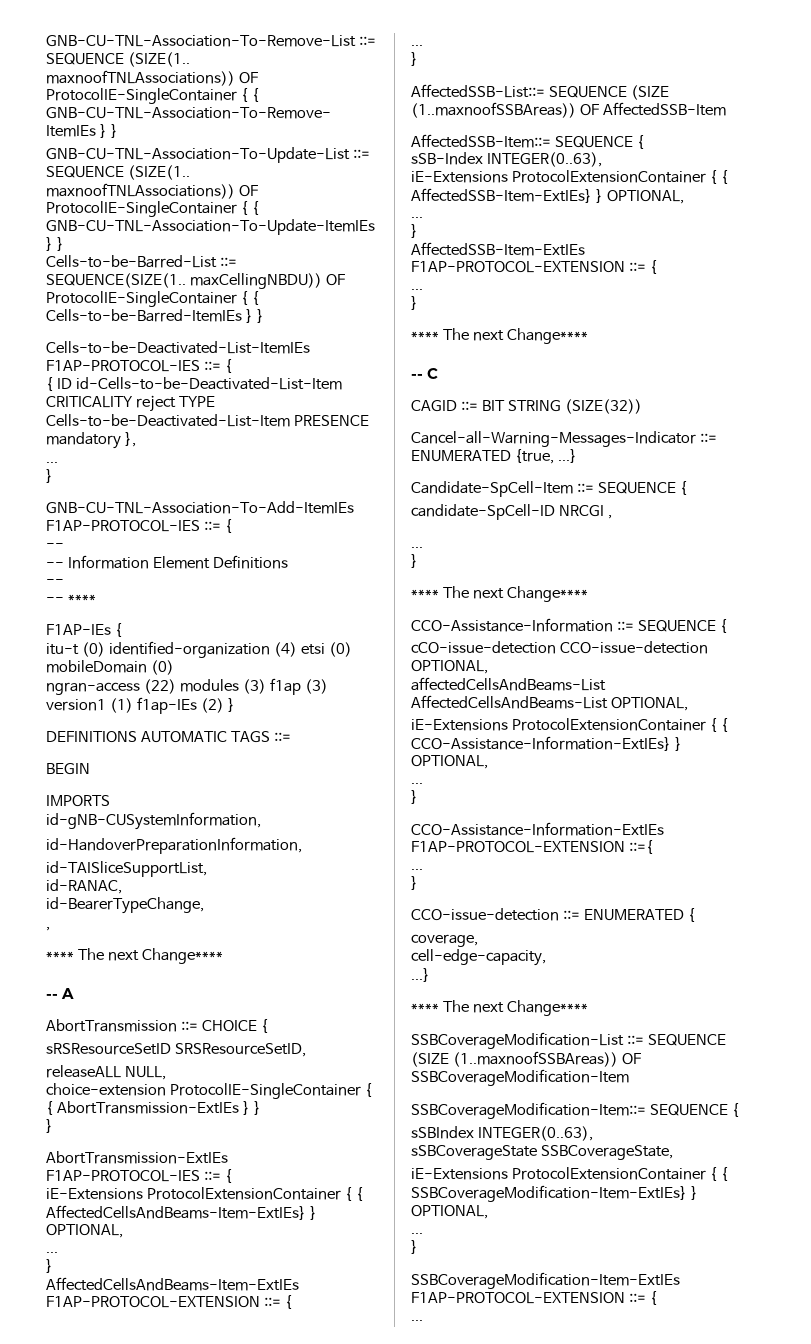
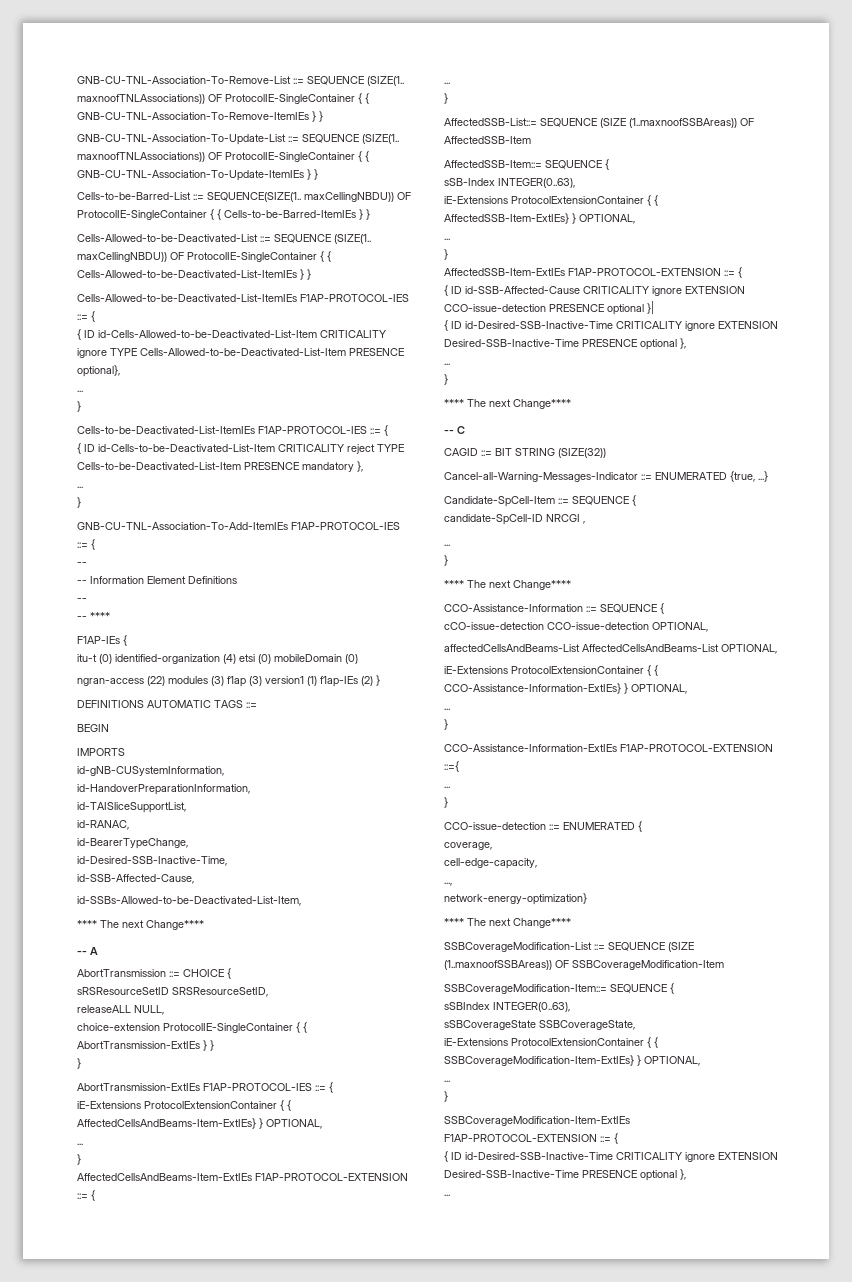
(264, 316) none -> [77,234,371,244] [77,251,331,262] [77,269,311,280] [77,294,409,302] [77,311,95,322] [77,329,386,340] [77,348,404,358] [77,365,120,377] [77,390,83,392] [77,401,81,412] // Cells-Allowed-to-be-Deactivated-List ::= SEQUENCE (SIZE(1.. maxCellingNBDU)) OF ProtocolIE-SingleContainer { { Cells-Allowed-to-be-Deactivated-List-ItemIEs } } // Cells-Allowed-to-be-Deactivated-List-ItemIEs F1AP-PROTOCOL-IES ::= { // { ID id-Cells-Allowed-to-be-Deactivated-List-Item CRITICALITY ignore TYPE Cells-Allowed-to-be-Deactivated-List-Item PRESENCE optional}, // ... // }
[46,927,50,931] , -> [77,856,227,866] [77,874,194,884] [77,896,301,906] id-Desired-SSB-Inactive-Time, // id-SSB-Affected-Cause, // id-SSBs-Allowed-to-be-Deactivated-List-Item,
(657, 267) none -> [444,285,745,296] [444,301,654,315] [444,320,778,331] [444,338,686,350] // { ID id-SSB-Affected-Cause CRITICALITY ignore EXTENSION CCO-issue-detection PRESENCE optional }| // { ID id-Desired-SSB-Inactive-Time CRITICALITY ignore EXTENSION Desired-SSB-Inactive-Time PRESENCE optional },
[411,968,430,982] ...} -> [444,882,452,886] [444,893,587,905] ..., // network-energy-optimization}
(657, 1298) none -> [444,1151,778,1162] [444,1169,686,1181] // { ID id-Desired-SSB-Inactive-Time CRITICALITY ignore EXTENSION Desired-SSB-Inactive-Time PRESENCE optional },

